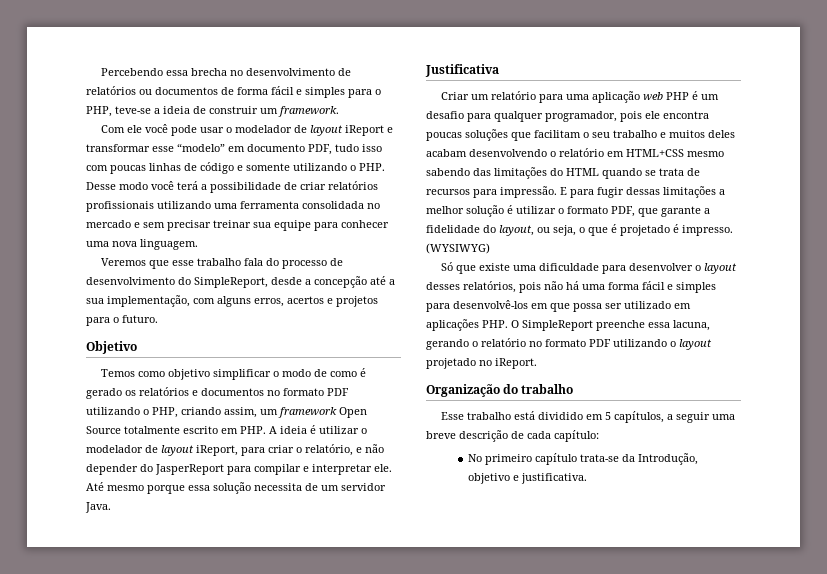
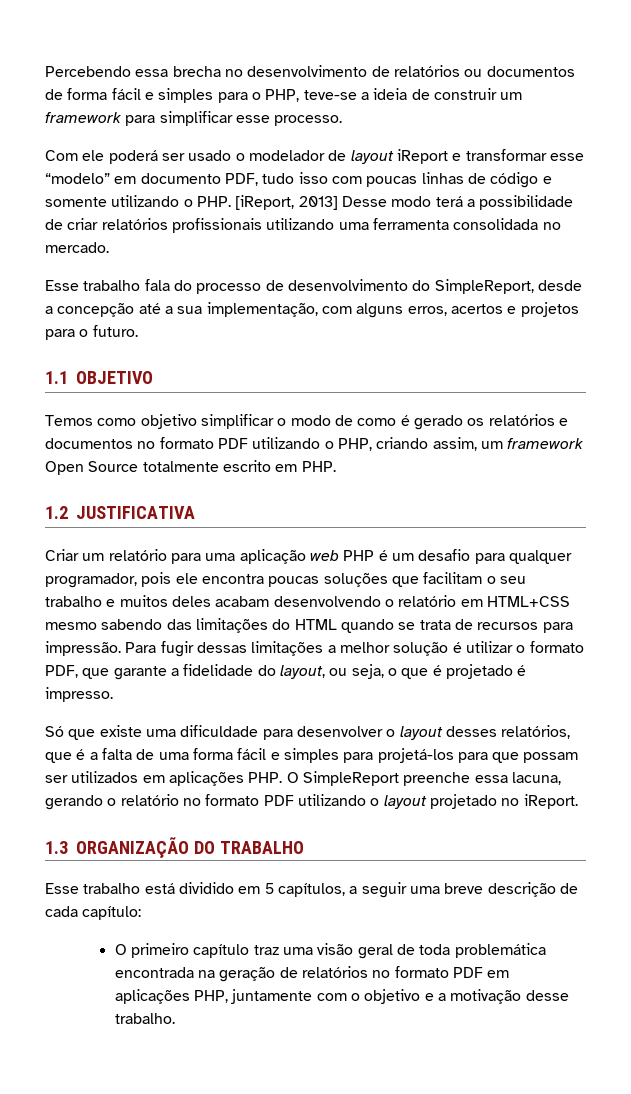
[278,106,339,117] framework. -> [45,111,343,126] framework para simplificar esse processo.
[144,124,224,136] você pode usar -> [108,150,232,164] poderá ser usado
(385, 167) none -> [235,195,338,210] [iReport, 2013]
[151,181,174,190] você -> (432, 201) none
[86,220,389,231] [86,239,198,250] [100,258,194,269] mercado e sem precisar treinar sua equipe para conhecer uma nova linguagem. // Veremos que esse -> [45,242,109,253] [45,280,79,291] mercado. // Esse
[86,341,137,354] Objetivo -> [45,371,153,384] 1.1 OBJETIVO
[269,425,367,434] [86,444,384,456] [86,464,392,475] [86,482,386,494] [85,502,111,513] [425,64,499,77] A ideia é utilizar o modelador de layout iReport, para criar o relatório, e não depender do JasperReport para compilar e interpretar ele. Até mesmo porque essa solução necessita de um servidor Java. // Justificativa -> [45,506,195,519] // 1.2 JUSTIFICATIVA
[560,187,594,198] E para -> [125,642,157,653] Para
[426,243,490,254] (WYSIWYG) -> (113, 694) none
[519,281,579,293] pois não há -> [45,748,155,763] que é a falta de
[453,300,671,312] desenvolvê-los em que possa ser utilizado -> [377,748,579,763] [45,771,139,783] projetá-los para que possam ser utilizados
[426,384,574,397] Organização do trabalho -> [45,837,304,858] 1.3 ORGANIZAÇÃO DO TRABALHO
[467,454,482,462] No -> [114,944,127,955] O
[579,453,698,465] [467,473,587,484] trata-se da Introdução, objetivo e justificativa. -> [253,943,546,959] [114,966,510,982] [114,989,569,1004] [114,1013,175,1024] traz uma visão geral de toda problemática encontrada na geração de relatórios no formato PDF em aplicações PHP, juntamente com o objetivo e a motivação desse trabalho.

